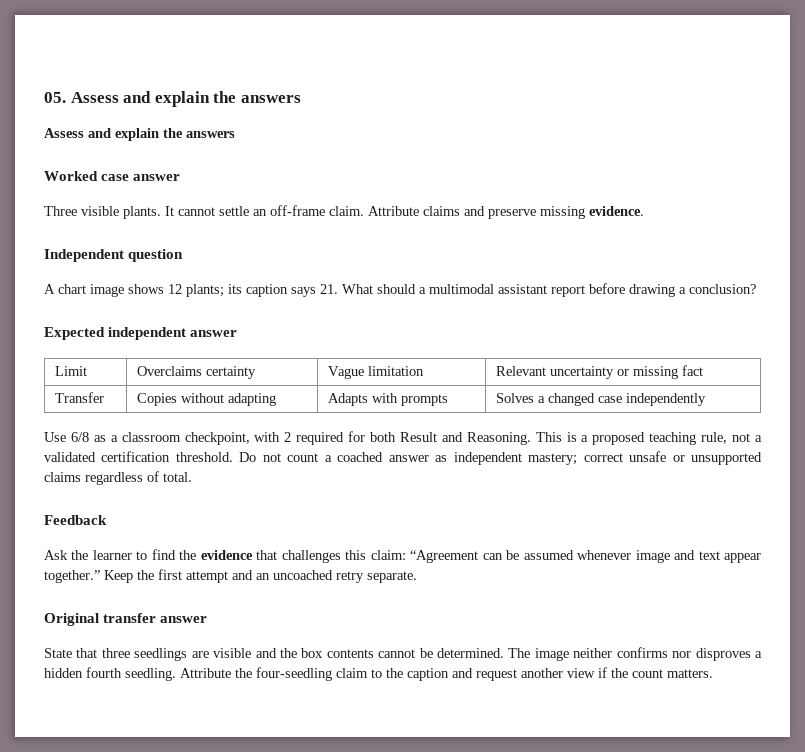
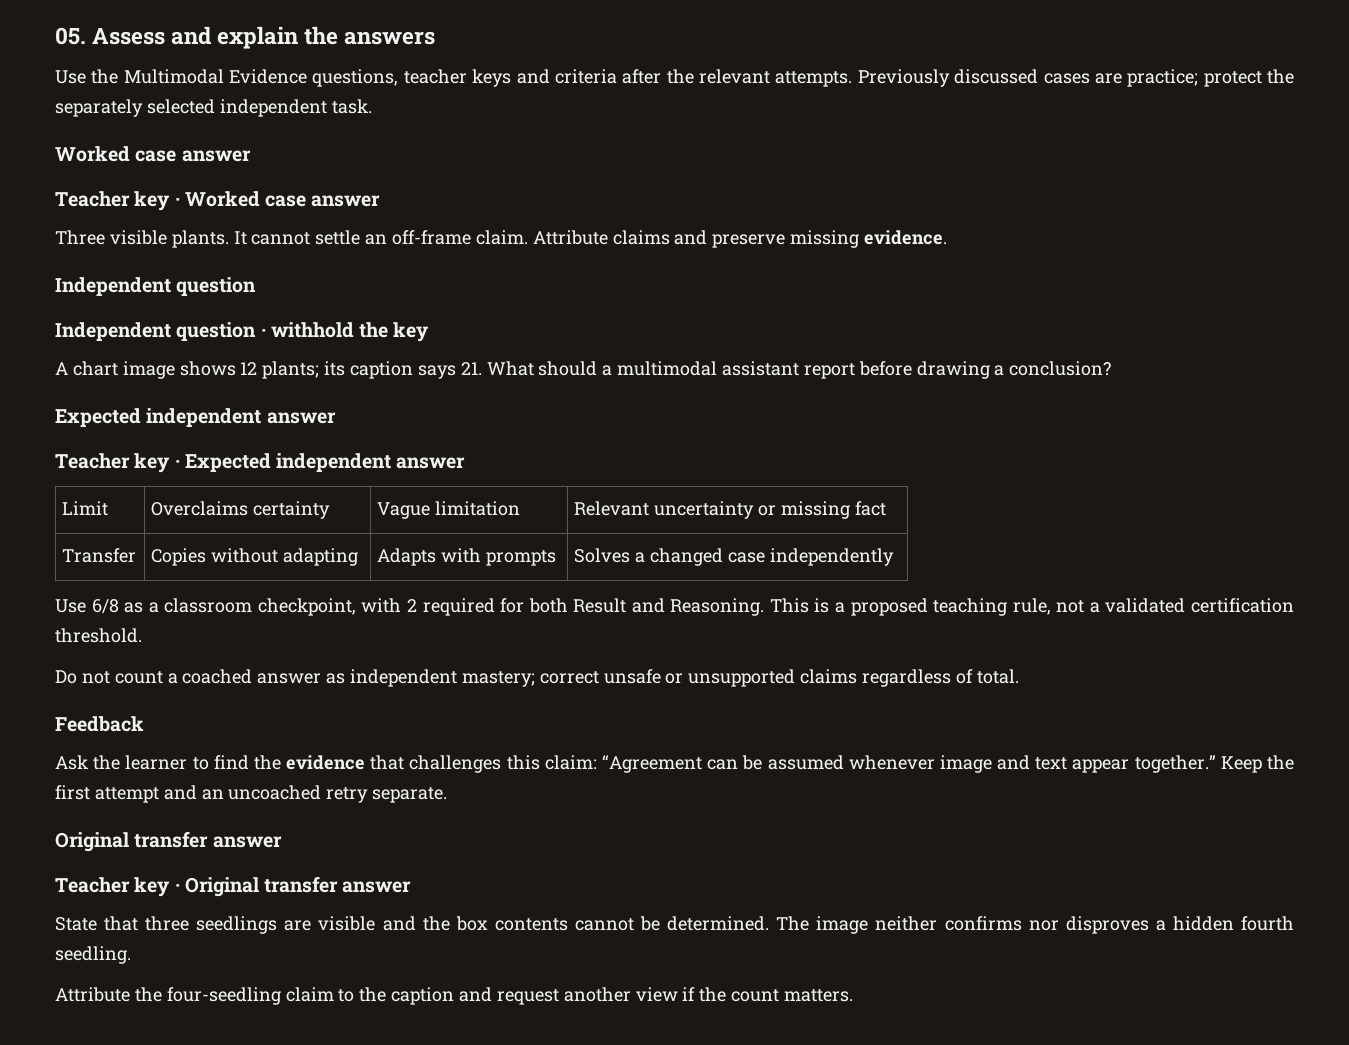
[44,128,235,141] Assess and explain the answers // -> [55,69,1295,87] [55,99,372,117] [55,146,251,162] [55,191,180,211] Use the Multimodal Evidence questions, teacher keys and criteria after the relevant attempts. Previously discussed cases are practice; protect the separately selected independent task. // Worked case answer // Teacher key ·
(184, 255) none -> [55,322,430,342] // Independent question · withhold the key
(238, 333) none -> [55,453,466,473] // Teacher key · Expected independent answer
(233, 457) none -> (142, 635) //
(208, 619) none -> [55,876,412,897] // Teacher key · Original transfer answer
(176, 674) none -> (131, 955) //

